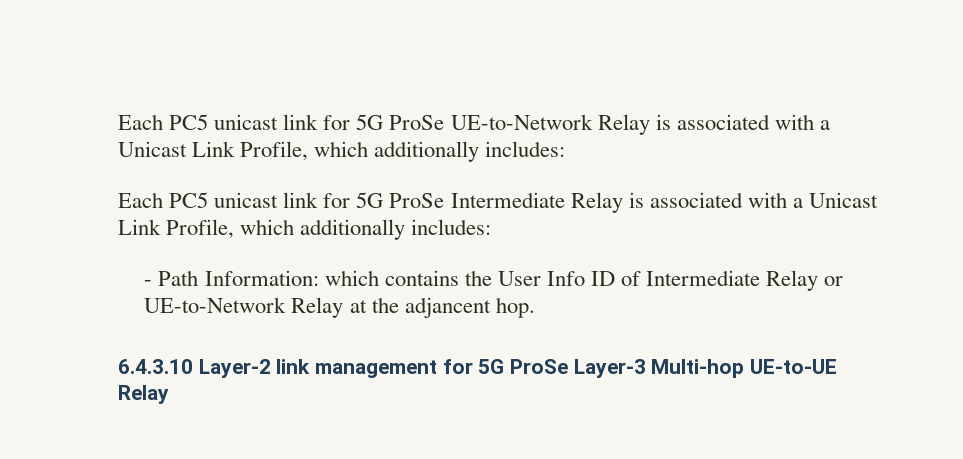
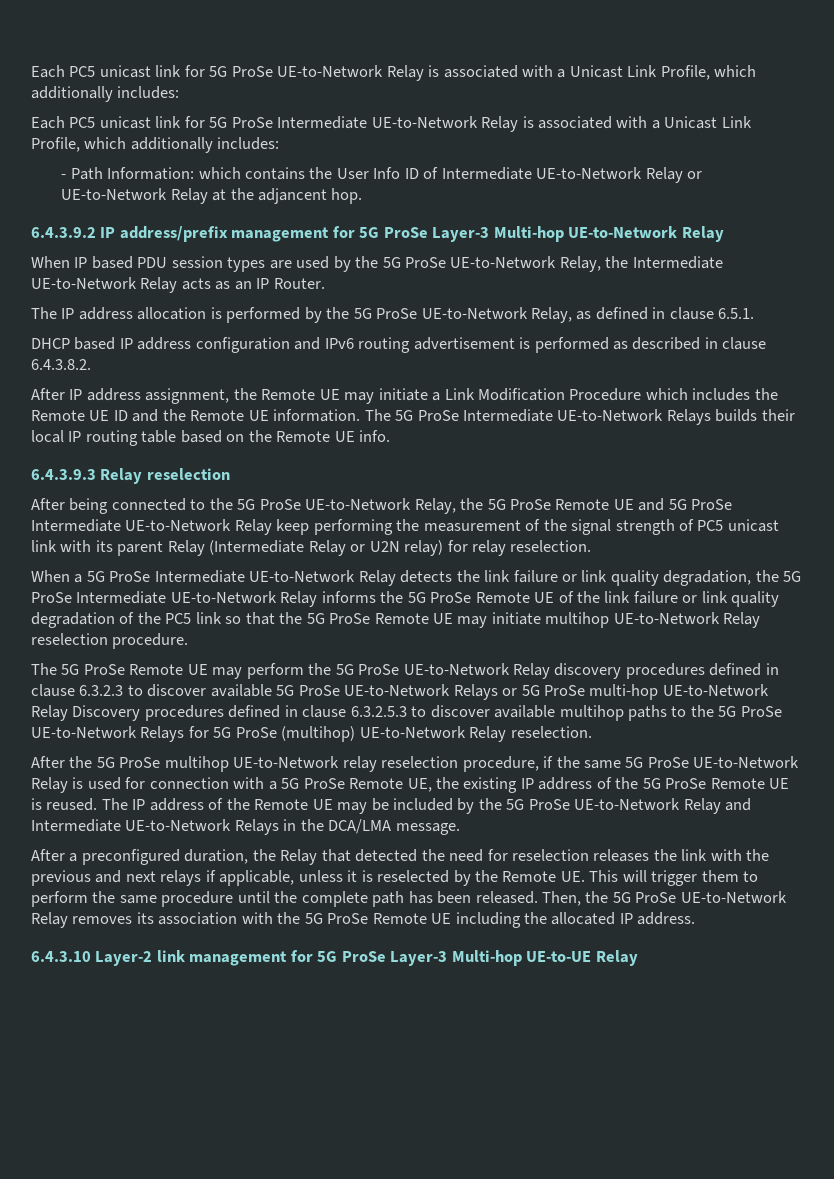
(565, 200) none -> [371,116,478,128] UE-to-Network
(761, 278) none -> [536,167,643,179] UE-to-Network
(535, 307) none -> [31,226,724,242] [31,256,723,272] [31,277,325,293] [31,307,755,323] [31,337,767,353] [31,359,91,370] [31,388,778,404] [31,409,795,425] [31,430,391,446] [31,468,230,484] [31,498,733,514] [31,519,779,535] [31,540,592,556] [31,570,802,586] [31,591,780,607] [31,612,761,628] [31,633,189,649] [31,663,779,679] [31,684,769,700] [31,705,782,721] [31,726,592,742] [31,756,800,772] [31,777,790,793] [31,798,752,814] [31,819,460,835] [31,849,770,865] [31,870,759,886] [31,891,787,907] [31,912,696,928] // 6.4.3.9.2 IP address/prefix management for 5G ProSe Layer-3 Multi-hop UE-to-Network Relay // When IP based PDU session types are used by the 5G ProSe UE-to-Network Relay, the Intermediate UE-to-Network Relay acts as an IP Router. // The IP address allocation is performed by the 5G ProSe UE-to-Network Relay, as defined in clause 6.5.1. // DHCP based IP address configuration and IPv6 routing advertisement is performed as described in clause 6.4.3.8.2. // After IP address assignment, the Remote UE may initiate a Link Modification Procedure which includes the Remote UE ID and the Remote UE information. The 5G ProSe Intermediate UE-to-Network Relays builds their local IP routing table based on the Remote UE info. // 6.4.3.9.3 Relay reselection // After being connected to the 5G ProSe UE-to-Network Relay, the 5G ProSe Remote UE and 5G ProSe Intermediate UE-to-Network Relay keep performing the measurement of the signal strength of PC5 unicast link with its parent Relay (Intermediate Relay or U2N relay) for relay reselection. // When a 5G ProSe Intermediate UE-to-Network Relay detects the link failure or link quality degradation, the 5G ProSe Intermediate UE-to-Network Relay informs the 5G ProSe Remote UE of the link failure or link quality degradation of the PC5 link so that the 5G ProSe Remote UE may initiate multihop UE-to-Network Relay reselection procedure. // The 5G ProSe Remote UE may perform the 5G ProSe UE-to-Network Relay discovery procedures defined in clause 6.3.2.3 to discover available 5G ProSe UE-to-Network Relays or 5G ProSe multi-hop UE-to-Network Relay Discovery procedures defined in clause 6.3.2.5.3 to discover available multihop paths to the 5G ProSe UE-to-Network Relays for 5G ProSe (multihop) UE-to-Network Relay reselection. // After the 5G ProSe multihop UE-to-Network relay reselection procedure, if the same 5G ProSe UE-to-Network Relay is used for connection with a 5G ProSe Remote UE, the existing IP address of the 5G ProSe Remote UE is reused. The IP address of the Remote UE may be included by the 5G ProSe UE-to-Network Relay and Intermediate UE-to-Network Relays in the DCA/LMA message. // After a preconfigured duration, the Relay that detected the need for reselection releases the link with the previous and next relays if applicable, unless it is reselected by the Remote UE. This will trigger them to perform the same procedure until the complete path has been released. Then, the 5G ProSe UE-to-Network Relay removes its association with the 5G ProSe Remote UE including the allocated IP address.

